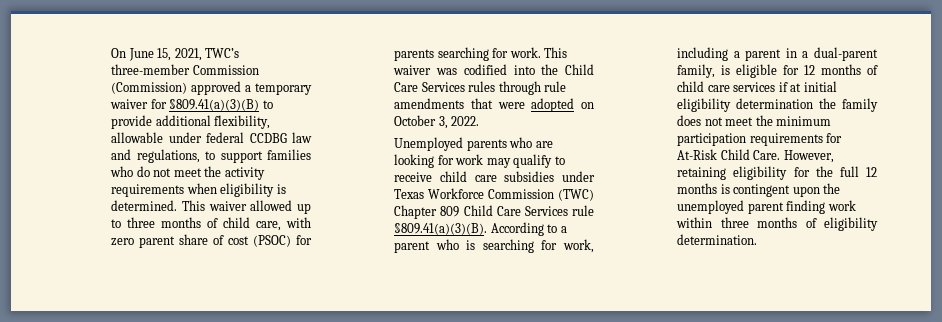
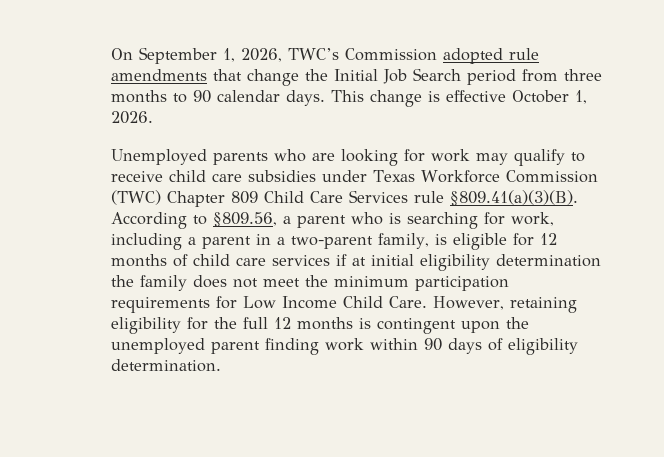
[128,48,240,61] [111,64,259,75] [111,81,312,95] [110,99,273,111] [111,115,271,129] [111,132,312,143] [111,149,311,163] [110,166,265,180] [111,183,286,197] [111,200,311,214] [111,217,311,231] [111,234,312,248] [394,47,568,61] [393,64,594,75] [394,81,567,95] [394,98,594,112] [394,115,480,129] June 15, 2021, TWC’s three-member Commission (Commission) approved a temporary waiver for §809.41(a)(3)(B) to provide additional flexibility, allowable under federal CCDBG law and regulations, to support families who do not meet the activity requirements when eligibility is determined. This waiver allowed up to three months of child care, with zero parent share of cost (PSOC) for parents searching for work. This waiver was codified into the Child Care Services rules through rule amendments that were adopted on October 3, 2022. -> [138,47,539,64] [110,68,602,86] [110,90,587,107] [110,111,153,124] September 1, 2026, TWC’s Commission adopted rule amendments that change the Initial Job Search period from three months to 90 calendar days. This change is effective October 1, 2026.
(558, 228) none -> [212,212,277,227] §809.56,
[814,47,878,61] dual-parent -> [290,236,373,249] two-parent
[677,149,718,160] At-Risk -> [242,296,337,309] Low Income
[720,217,798,228] three months -> [423,338,482,354] 90 days

